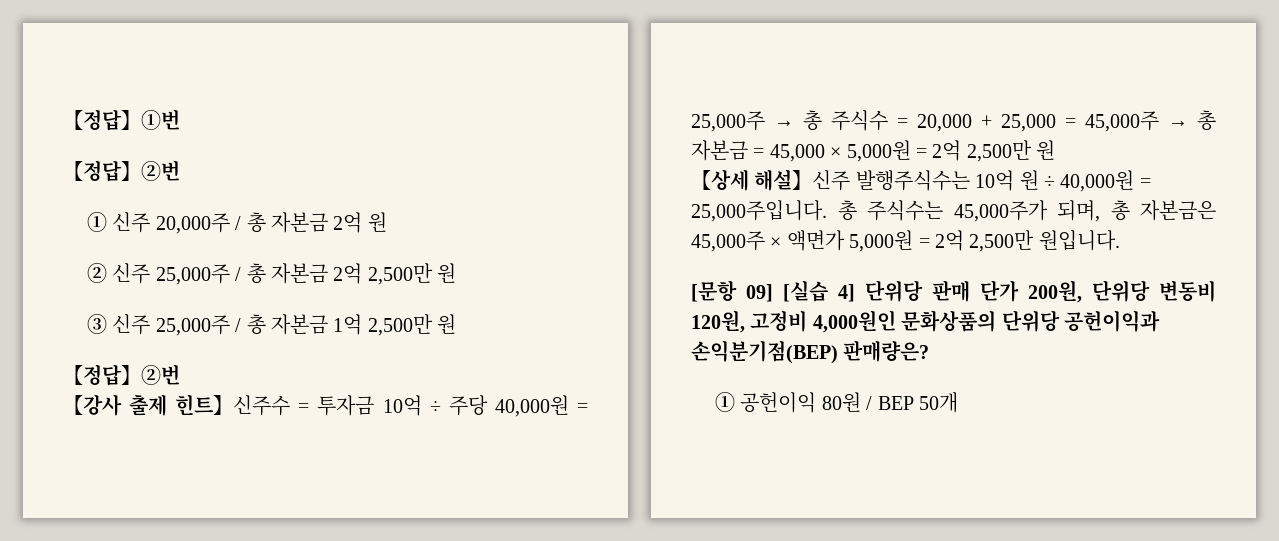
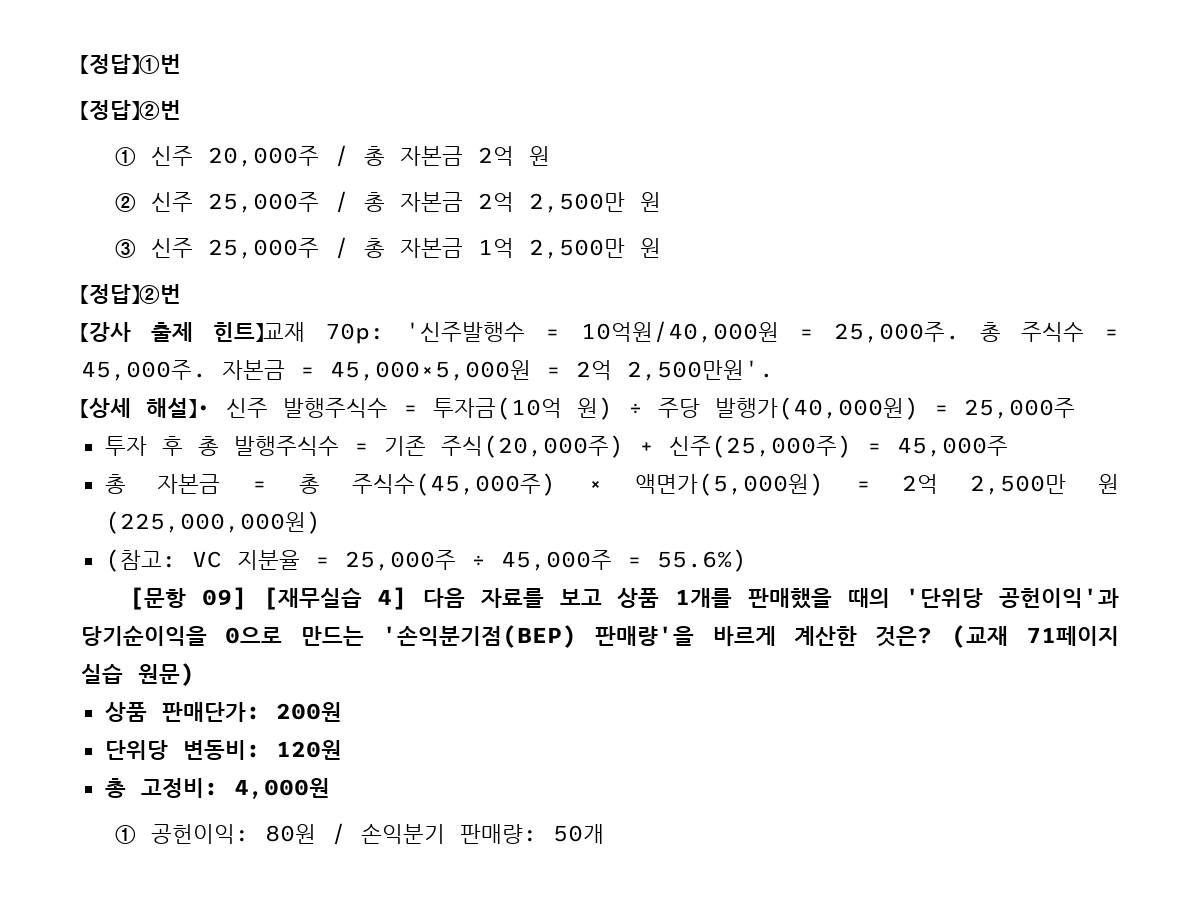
[233,395,588,417] [691,110,1216,132] [691,140,1056,162] [691,169,1151,192] [691,200,1216,222] [691,230,1120,252] [691,280,1216,303] [691,310,1160,333] [691,340,930,364] [714,392,817,413] 신주수 = 투자금 10억 ÷ 주당 40,000원 = 25,000주 → 총 주식수 = 20,000 + 25,000 = 45,000주 → 총 자본금 = 45,000 × 5,000원 = 2억 2,500만 원 // 【상세 해설】신주 발행주식수는 10억 원 ÷ 40,000원 = 25,000주입니다. 총 주식수는 45,000주가 되며, 총 자본금은 45,000주 × 액면가 5,000원 = 2억 2,500만 원입니다. // [문항 09] [실습 4] 단위당 판매 단가 200원, 단위당 변동비 120원, 고정비 4,000원인 문화상품의 단위당 공헌이익과 손익분기점(BEP) 판매량은? // ① 공헌이익 -> [263,321,1119,344] [81,360,774,381] [81,397,1075,420] [104,435,1008,458] [104,473,1120,496] [104,511,321,534] [104,549,747,572] [129,587,1119,610] [81,625,1120,648] [81,663,195,686] [104,702,342,722] [104,740,342,760] [104,778,330,799] [114,824,250,844] 교재 70p: '신주발행수 = 10억원/40,000원 = 25,000주. 총 주식수 = 45,000주. 자본금 = 45,000×5,000원 = 2억 2,500만원'. // 【상세 해설】• 신주 발행주식수 = 투자금(10억 원) ÷ 주당 발행가(40,000원) = 25,000주 // 투자 후 총 발행주식수 = 기존 주식(20,000주) + 신주(25,000주) = 45,000주 // 총 자본금 = 총 주식수(45,000주) × 액면가(5,000원) = 2억 2,500만 원 (225,000,000원) // (참고: VC 지분율 = 25,000주 ÷ 45,000주 = 55.6%) // [문항 09] [재무실습 4] 다음 자료를 보고 상품 1개를 판매했을 때의 '단위당 공헌이익'과 당기순이익을 0으로 만드는 '손익분기점(BEP) 판매량'을 바르게 계산한 것은? (교재 71페이지 실습 원문) // 상품 판매단가: 200원 // 단위당 변동비: 120원 // 총 고정비: 4,000원 // ① 공헌이익:
[877,396,914,410] BEP -> [360,823,538,844] 손익분기 판매량:

